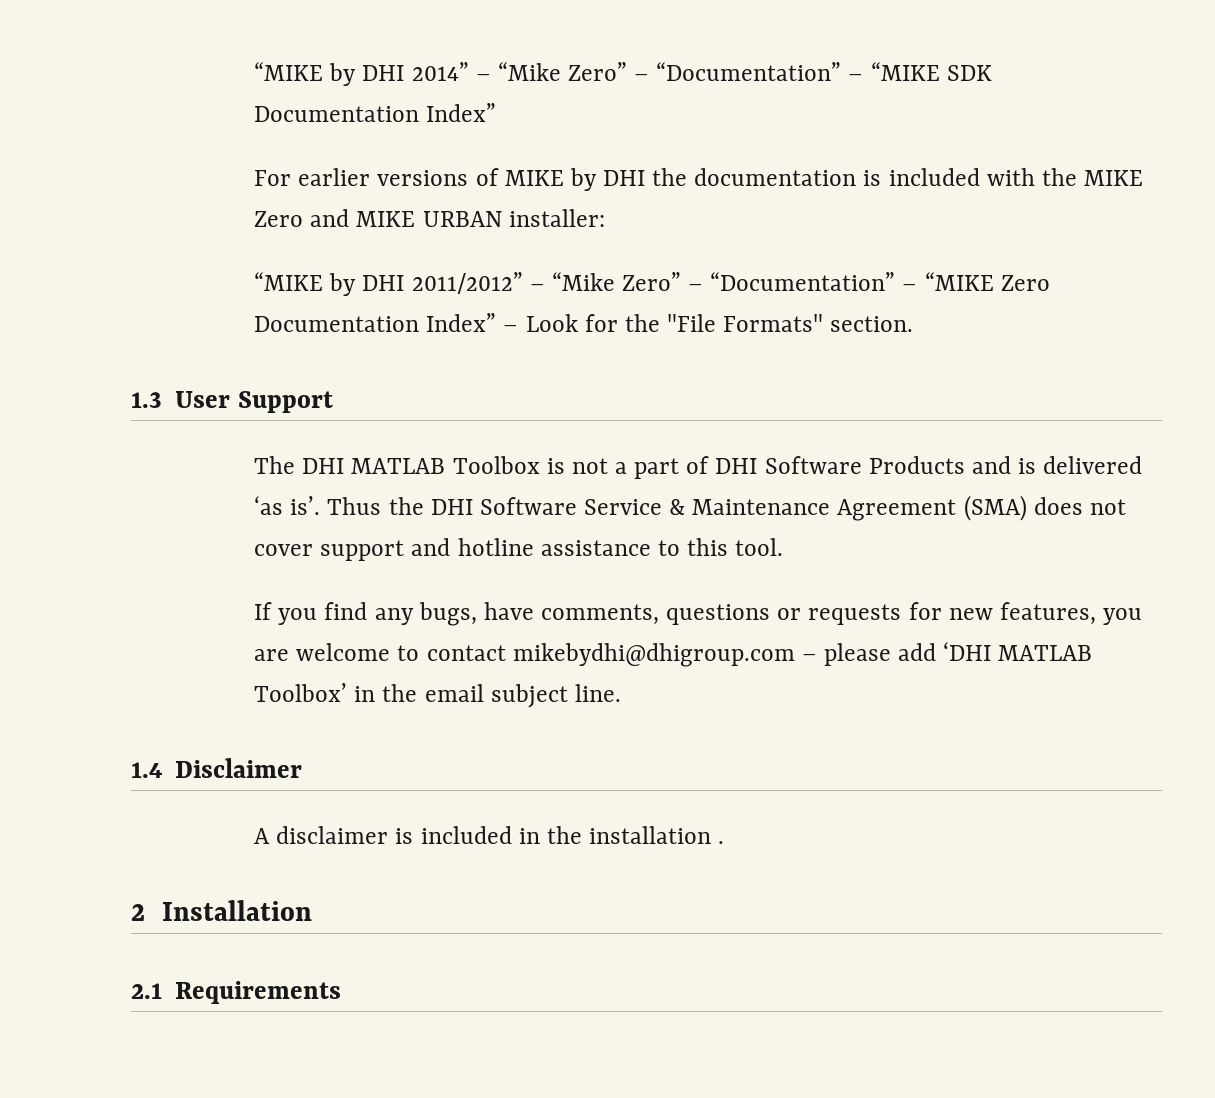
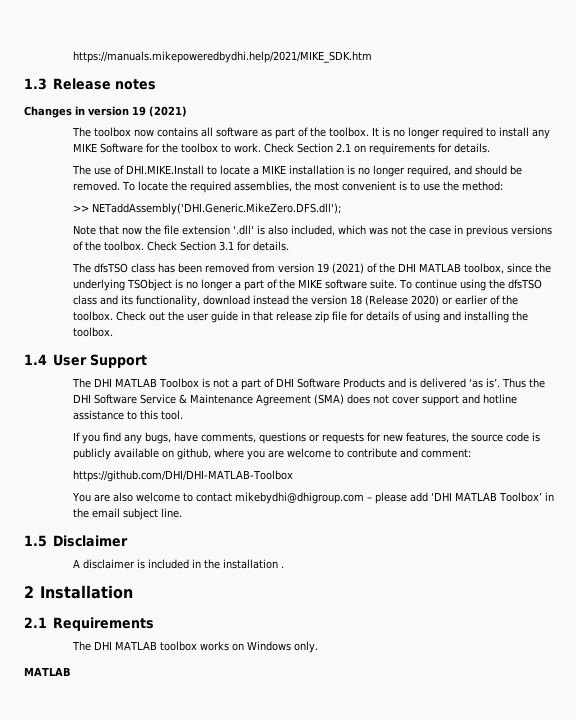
[254,62,992,86] [254,103,497,122] [254,168,1144,191] [254,209,605,227] [254,272,1050,296] [254,313,914,332] [131,392,162,408] “MIKE by DHI 2014” – “Mike Zero” – “Documentation” – “MIKE SDK Documentation Index” // For earlier versions of MIKE by DHI the documentation is included with the MIKE Zero and MIKE URBAN installer: // “MIKE by DHI 2011/2012” – “Mike Zero” – “Documentation” – “MIKE Zero Documentation Index” – Look for the "File Formats" section. // 1.3 -> [72,51,372,63] [24,78,156,90] [24,106,187,118] [71,127,550,139] [72,143,490,155] [71,165,522,177] [72,181,503,193] [72,203,341,215] [72,225,552,237] [72,241,289,251] [71,263,551,274] [72,279,542,291] [72,295,518,307] [72,311,528,323] [72,327,113,337] [24,354,47,365] https://manuals.mikepoweredbydhi.help/2021/MIKE_SDK.htm // 1.3 Release notes // Changes in version 19 (2021) // The toolbox now contains all software as part of the toolbox. It is no longer required to install any MIKE Software for the toolbox to work. Check Section 2.1 on requirements for details. // The use of DHI.MIKE.Install to locate a MIKE installation is no longer required, and should be removed. To locate the required assemblies, the most convenient is to use the method: // >> NETaddAssembly('DHI.Generic.MikeZero.DFS.dll'); // Note that now the file extension '.dll' is also included, which was not the case in previous versions of the toolbox. Check Section 3.1 for details. // The dfsTSO class has been removed from version 19 (2021) of the DHI MATLAB toolbox, since the underlying TSObject is no longer a part of the MIKE software suite. To continue using the dfsTSO class and its functionality, download instead the version 18 (Release 2020) or earlier of the toolbox. Check out the user guide in that release zip file for details of using and installing the toolbox. // 1.4
[1103,608,1143,625] [254,649,290,661] you are -> [451,432,540,442] [72,448,471,460] [72,470,293,482] [71,492,133,502] the source code is publicly available on github, where you are welcome to contribute and comment: // https://github.com/DHI/DHI-MATLAB-Toolbox // You are also
[131,762,162,778] 1.4 -> [24,535,47,547] 1.5
(342, 992) none -> [71,641,318,653] [24,667,71,676] // The DHI MATLAB toolbox works on Windows only. // MATLAB

